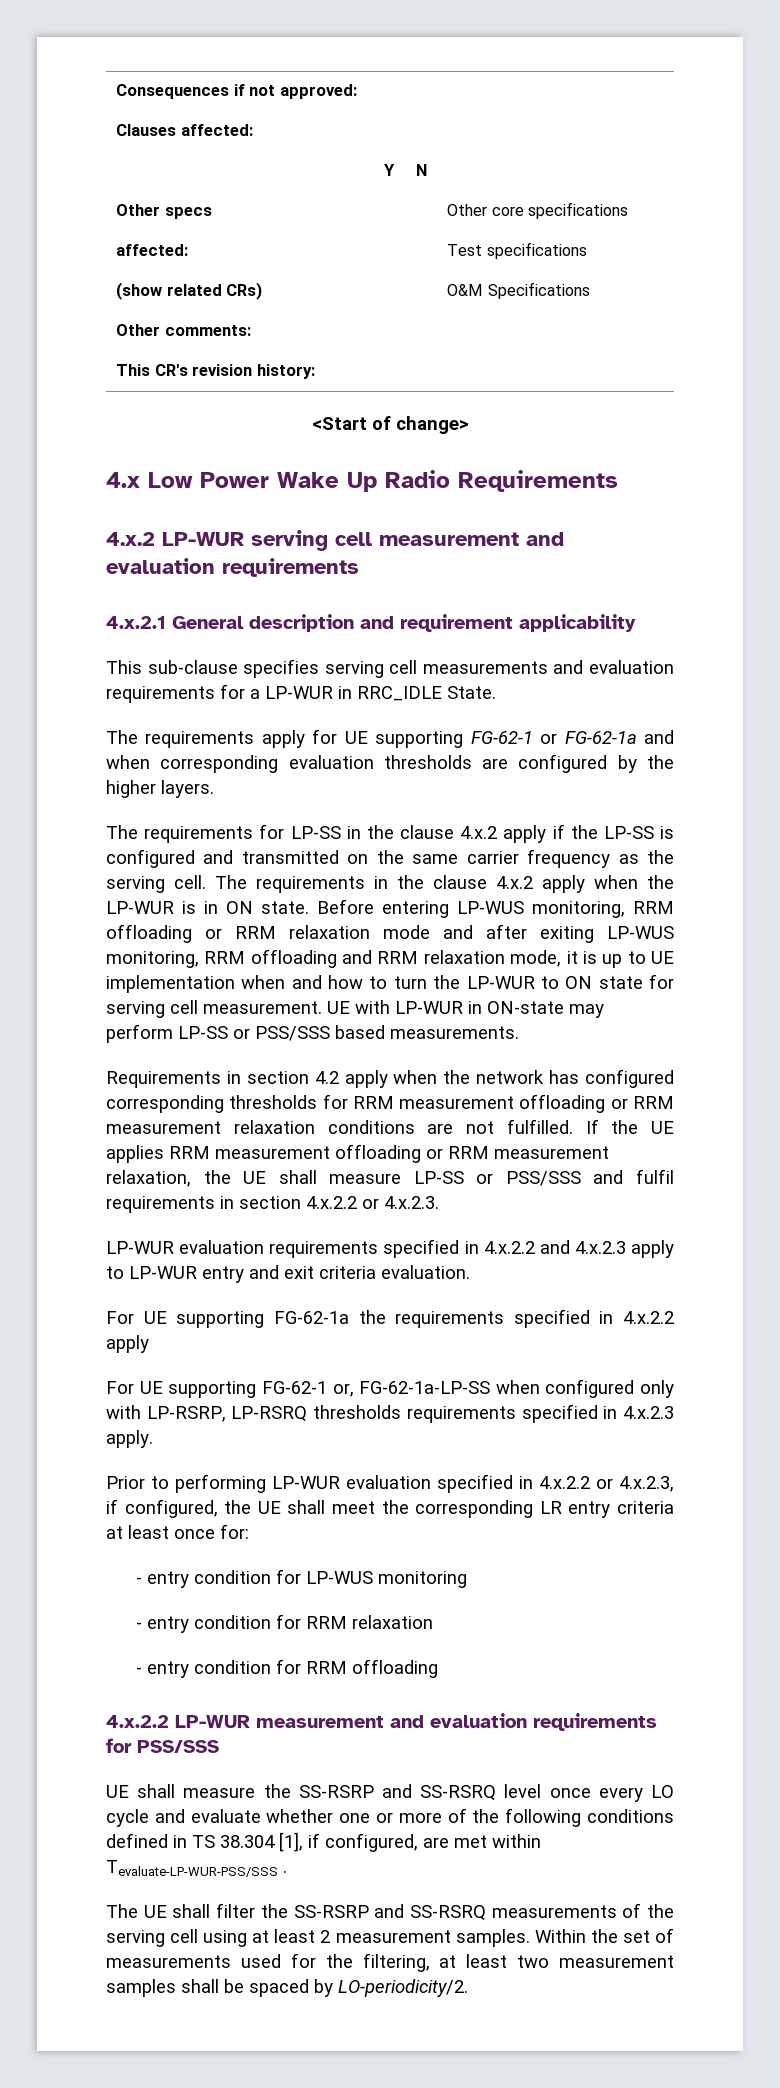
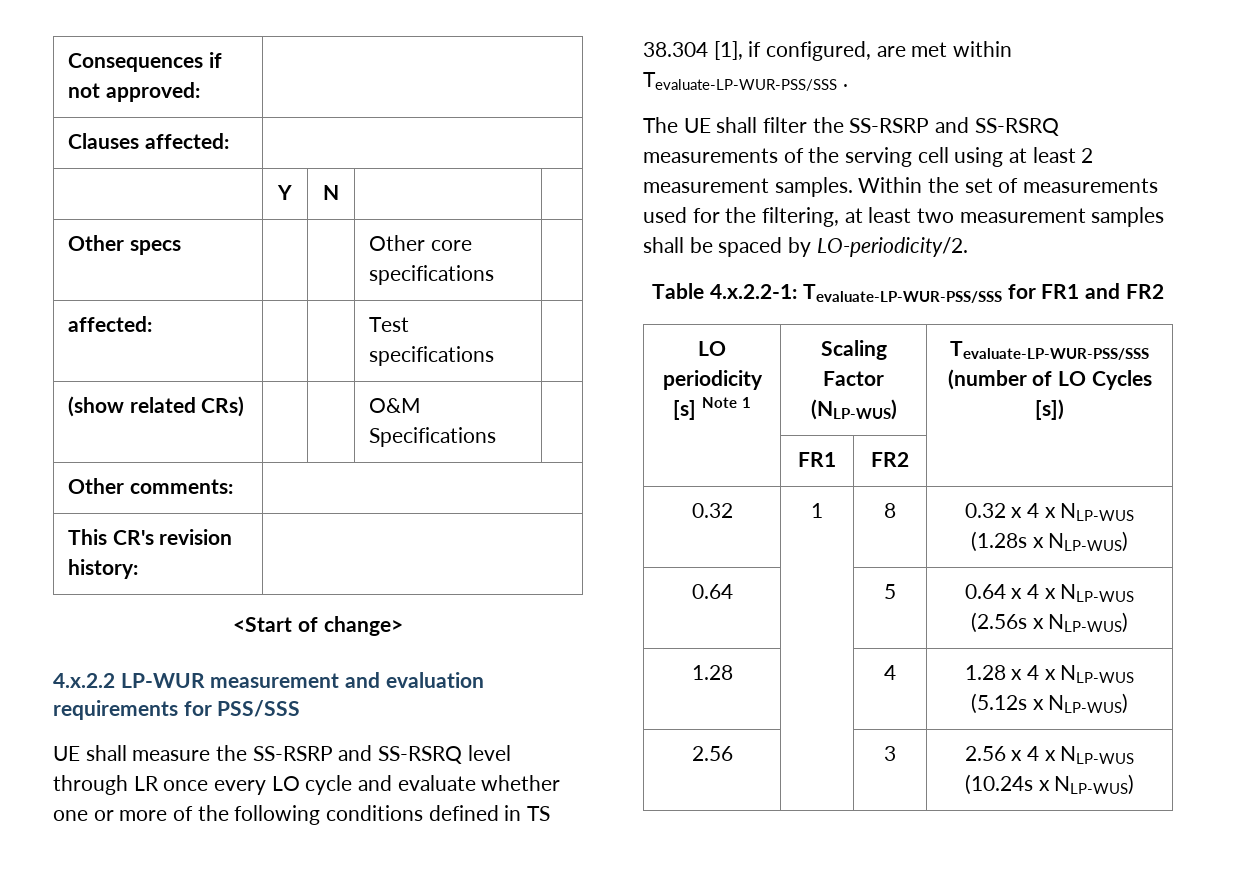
[106,470,618,492] [106,530,564,551] [106,558,359,577] [106,614,636,632] [106,659,674,678] [106,684,496,703] [106,729,675,748] [106,754,674,773] [106,780,214,798] [106,824,675,843] [106,849,675,868] [106,875,674,893] [106,899,674,918] [106,924,674,943] [106,949,675,968] [106,974,675,993] [106,1000,604,1018] [106,1024,519,1043] [106,1069,675,1088] [106,1094,674,1113] [106,1119,674,1134] [106,1144,609,1163] [106,1169,674,1187] [106,1196,439,1213] [106,1239,674,1258] [106,1265,470,1283] [106,1309,674,1328] [106,1335,149,1353] [106,1379,674,1398] [106,1404,674,1423] [106,1430,153,1448] [106,1474,674,1493] [106,1499,675,1518] [106,1524,249,1539] [135,1569,467,1588] [135,1614,433,1633] [135,1659,438,1678] // 4.x Low Power Wake Up Radio Requirements // 4.x.2 LP-WUR serving cell measurement and evaluation requirements // 4.x.2.1 General description and requirement applicability // This sub-clause specifies serving cell measurements and evaluation requirements for a LP-WUR in RRC_IDLE State. // The requirements apply for UE supporting FG-62-1 or FG-62-1a and when corresponding evaluation thresholds are configured by the higher layers. // The requirements for LP-SS in the clause 4.x.2 apply if the LP-SS is configured and transmitted on the same carrier frequency as the serving cell. The requirements in the clause 4.x.2 apply when the LP-WUR is in ON state. Before entering LP-WUS monitoring, RRM offloading or RRM relaxation mode and after exiting LP-WUS monitoring, RRM offloading and RRM relaxation mode, it is up to UE implementation when and how to turn the LP-WUR to ON state for serving cell measurement. UE with LP-WUR in ON-state may perform LP-SS or PSS/SSS based measurements. // Requirements in section 4.2 apply when the network has configured corresponding thresholds for RRM measurement offloading or RRM measurement relaxation conditions are not fulfilled. If the UE applies RRM measurement offloading or RRM measurement relaxation, the UE shall measure LP-SS or PSS/SSS and fulfil requirements in section 4.x.2.2 or 4.x.2.3. // LP-WUR evaluation requirements specified in 4.x.2.2 and 4.x.2.3 apply to LP-WUR entry and exit criteria evaluation. // For UE supporting FG-62-1a the requirements specified in 4.x.2.2 apply // For UE supporting FG-62-1 or, FG-62-1a-LP-SS when configured only with LP-RSRP, LP-RSRQ thresholds requirements specified in 4.x.2.3 apply. // Prior to performing LP-WUR evaluation specified in 4.x.2.2 or 4.x.2.3, if configured, the UE shall meet the corresponding LR entry criteria at least once for: // - entry condition for LP-WUS monitoring // - entry condition for RRM relaxation // - entry condition for RRM offloading -> (403, 626) none
(542, 1791) none -> [53,775,159,795] through LR
(468, 1988) none -> [652,283,1164,303] [698,341,726,356] [662,370,763,390] [672,397,752,420] [820,340,887,360] [823,371,884,386] [810,399,897,420] [950,341,1149,360] [947,369,1152,390] [1035,399,1064,420] [798,452,836,467] [871,452,909,467] [691,503,733,518] [811,503,823,518] [884,503,896,518] [964,503,1135,521] [970,531,1129,552] [691,584,733,599] [884,584,896,599] [964,584,1135,602] [970,612,1129,633] [691,665,733,680] [884,665,896,680] [964,665,1135,683] [970,693,1129,714] [691,746,733,761] [884,746,896,761] [964,746,1135,764] [964,774,1135,795] // Table 4.x.2.2-1: Tevaluate-LP-WUR-PSS/SSS for FR1 and FR2 // LO periodicity [s] Note 1 | Scaling Factor (NLP-WUS) | Tevaluate-LP-WUR-PSS/SSS (number of LO Cycles [s]) // | FR1 | FR2 | // 0.32 | 1 | 8 | 0.32 x 4 x NLP-WUS (1.28s x NLP-WUS) // 0.64 | | 5 | 0.64 x 4 x NLP-WUS (2.56s x NLP-WUS) // 1.28 | | 4 | 1.28 x 4 x NLP-WUS (5.12s x NLP-WUS) // 2.56 | | 3 | 2.56 x 4 x NLP-WUS (10.24s x NLP-WUS)

